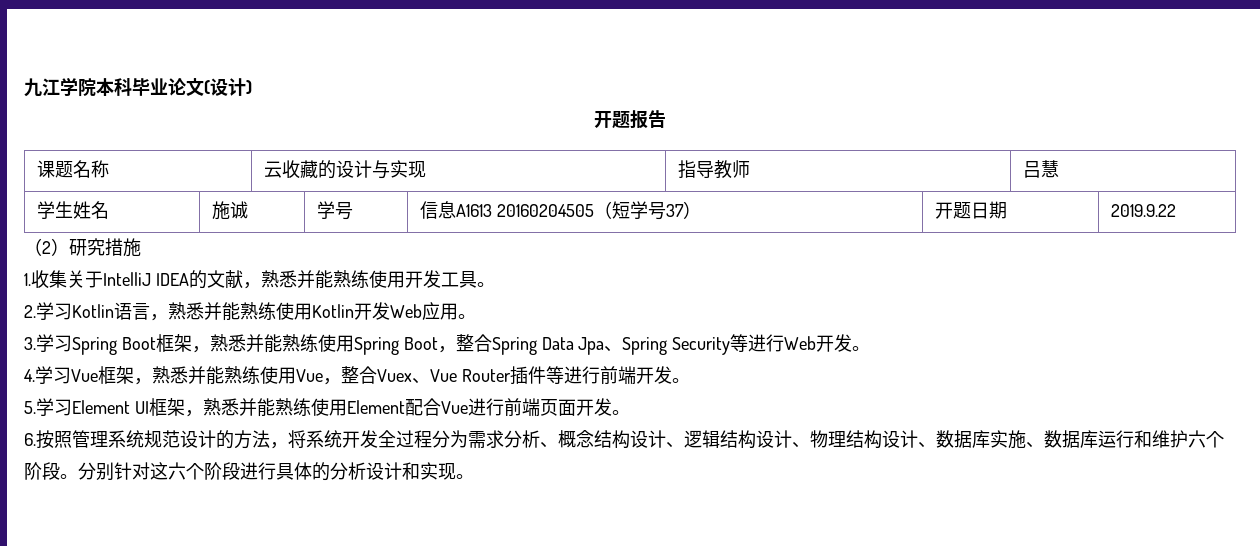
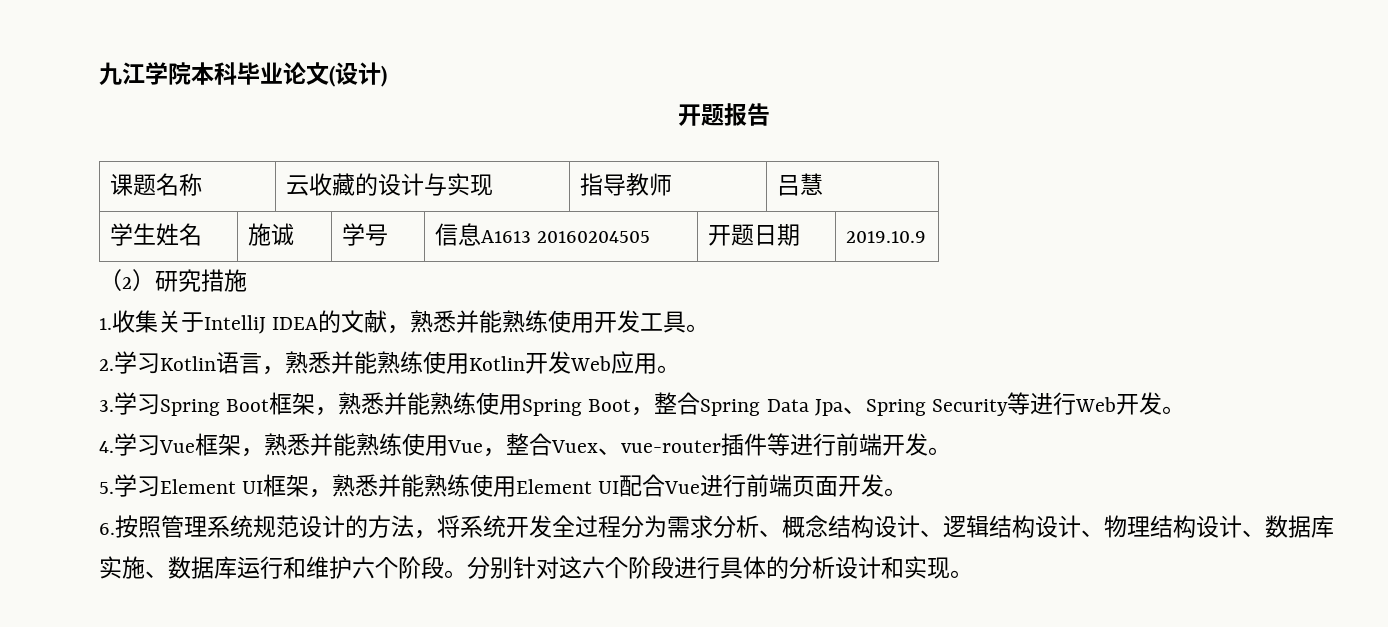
[594,201,702,220] （短学号37） -> (650, 237) none
[1111,204,1177,217] 2019.9.22 -> [845,231,926,243] 2019.10.9
[430,369,511,382] Vue Router -> [621,440,721,453] vue-router
(405, 407) none -> [598,481,620,494] UI

